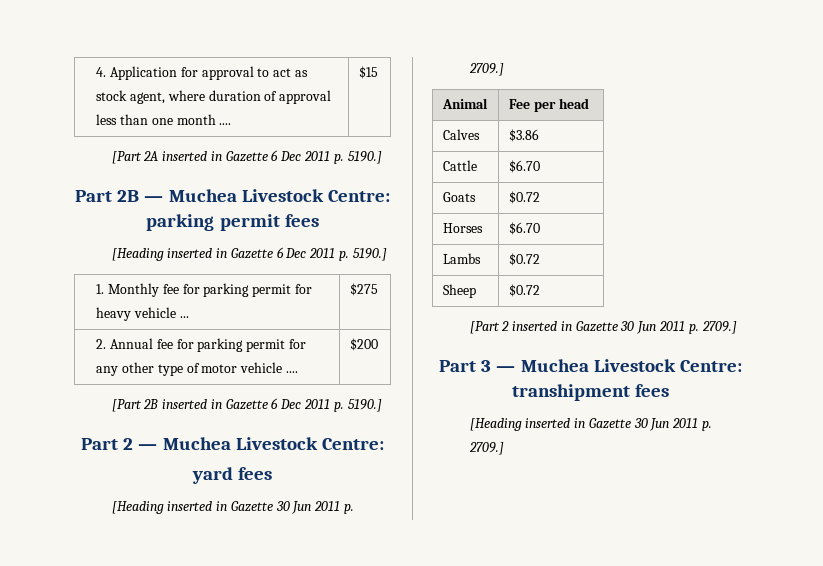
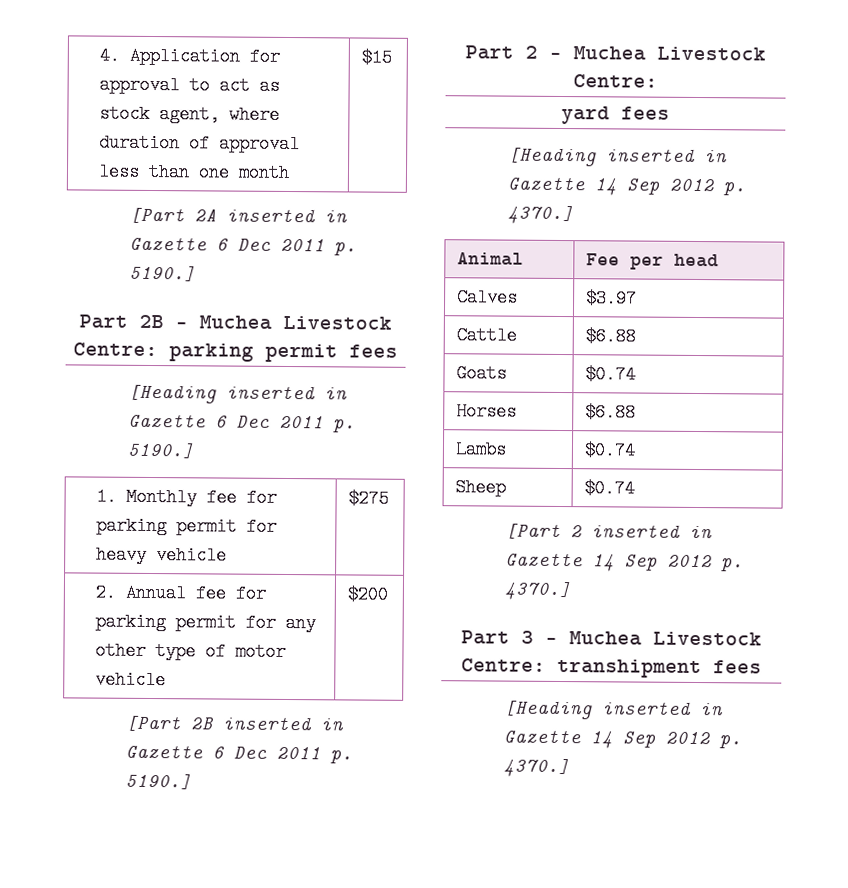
[219,123,232,125] .... -> (291, 173) none
[179,316,189,318] ... -> (228, 555) none
[285,371,298,373] .... -> (167, 680) none
[275,501,354,514] [468,63,504,76] 30 Jun 2011 p. 2709.] -> [593,178,746,197] [506,205,574,226] 14 Sep 2012 p. 4370.]
[508,129,539,142] $3.86 -> [586,289,638,308] $3.97
[508,160,540,173] $6.70 -> [585,327,637,346] $6.88
[508,191,540,204] $0.72 -> [585,365,637,384] $0.74
[508,222,540,235] $6.70 -> [585,403,637,422] $6.88
[508,253,540,266] $0.72 -> [584,441,637,460] $0.74
[508,284,540,297] $0.72 -> [584,479,636,498] $0.74
[620,321,737,334] 30 Jun 2011 p. 2709.] -> [591,554,744,573] [503,581,571,602] 14 Sep 2012 p. 4370.]
[633,418,712,431] [468,442,504,455] 30 Jun 2011 p. 2709.] -> [589,731,742,750] [502,758,570,779] 14 Sep 2012 p. 4370.]

